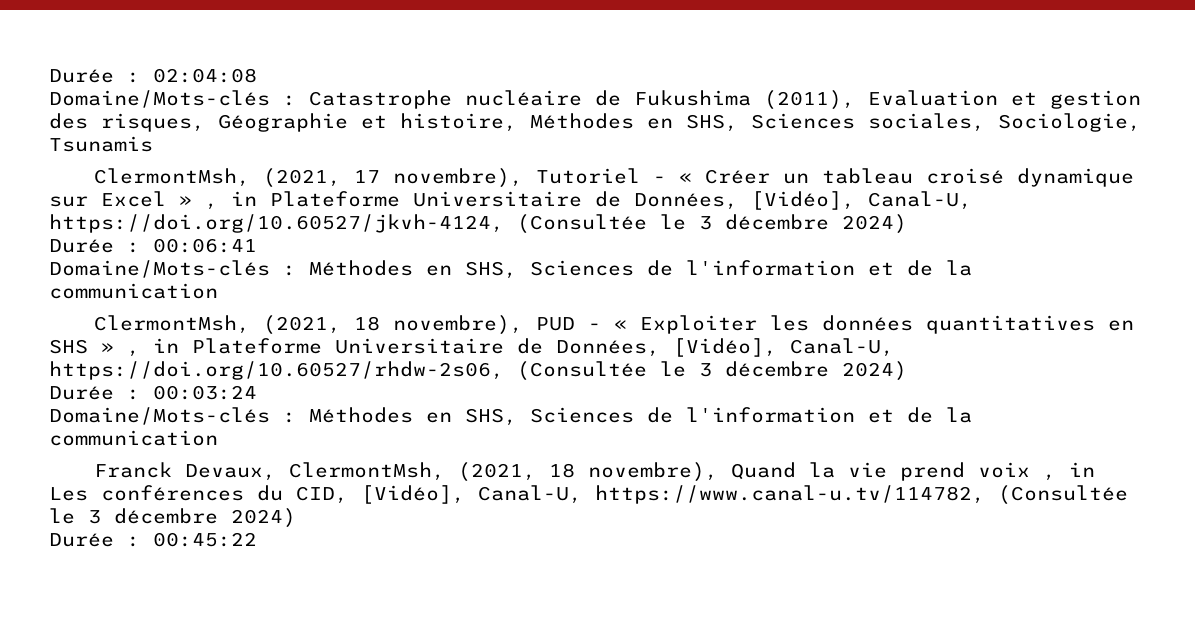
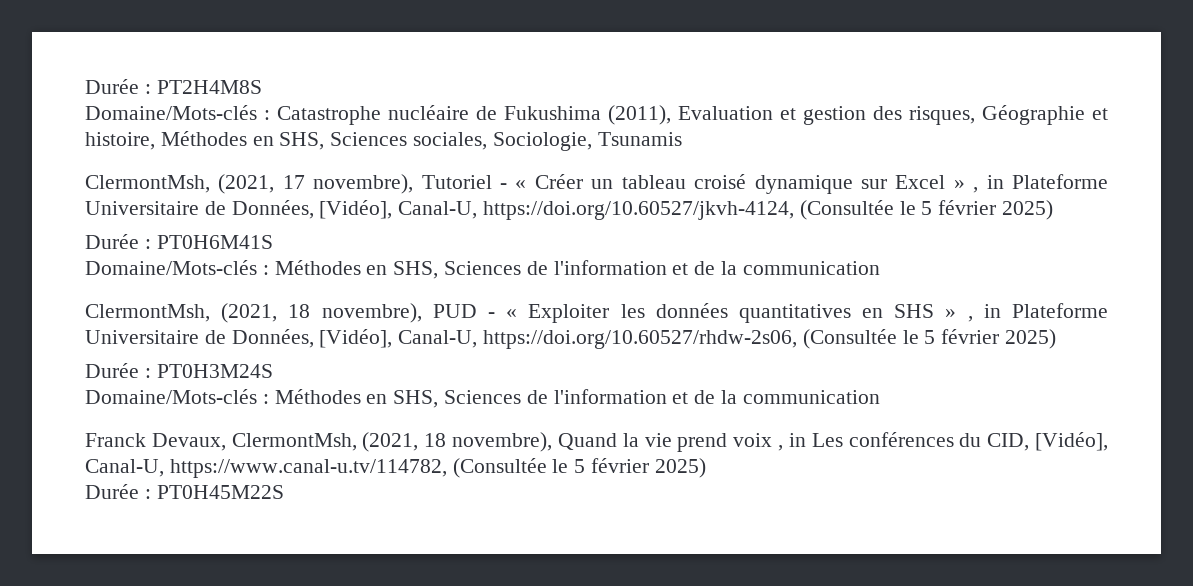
[49,68,257,83] Durée : 02:04:08 -> [85,79,262,94] Durée : PT2H4M8S
[699,214,907,234] [49,238,257,253] 3 décembre 2024) // Durée : 00:06:41 -> [921,200,1054,220] [85,234,273,249] 5 février 2025) // Durée : PT0H6M41S
[699,361,907,381] [49,385,257,400] 3 décembre 2024) // Durée : 00:03:24 -> [924,329,1057,349] [85,363,273,378] 5 février 2025) // Durée : PT0H3M24S
[88,508,296,528] [49,532,257,547] 3 décembre 2024) // Durée : 00:45:22 -> [574,458,706,478] [85,484,284,499] 5 février 2025) // Durée : PT0H45M22S

